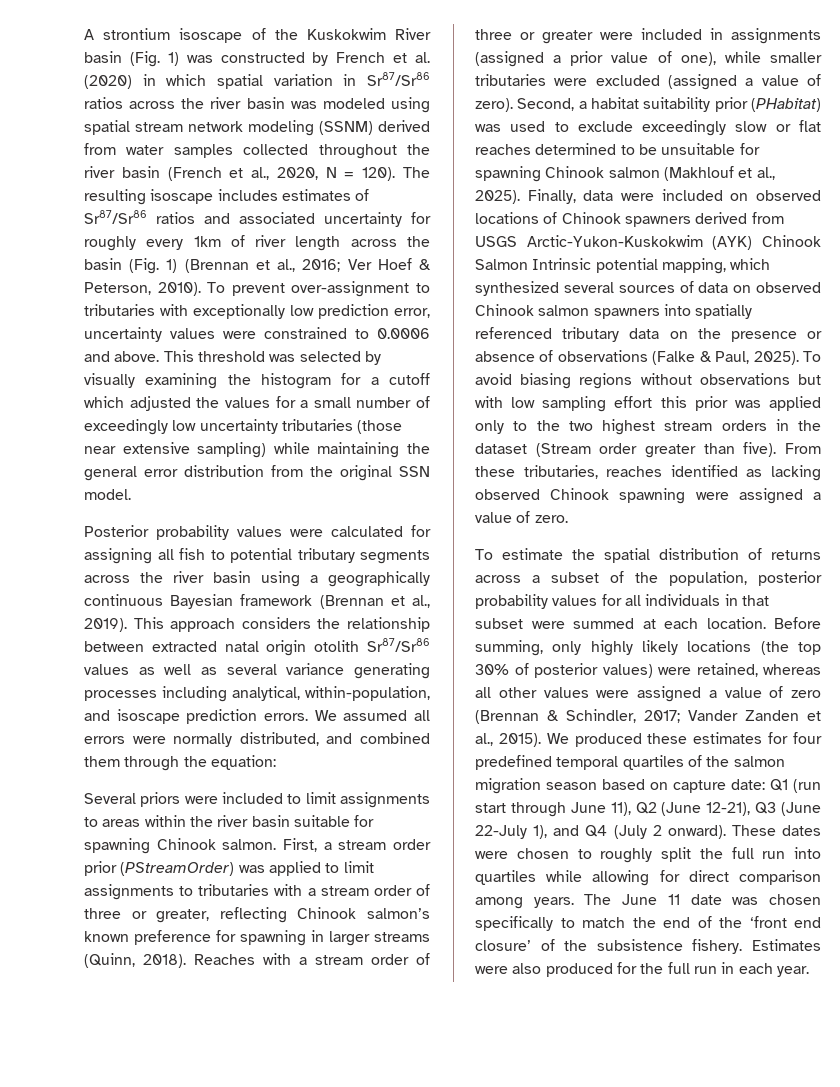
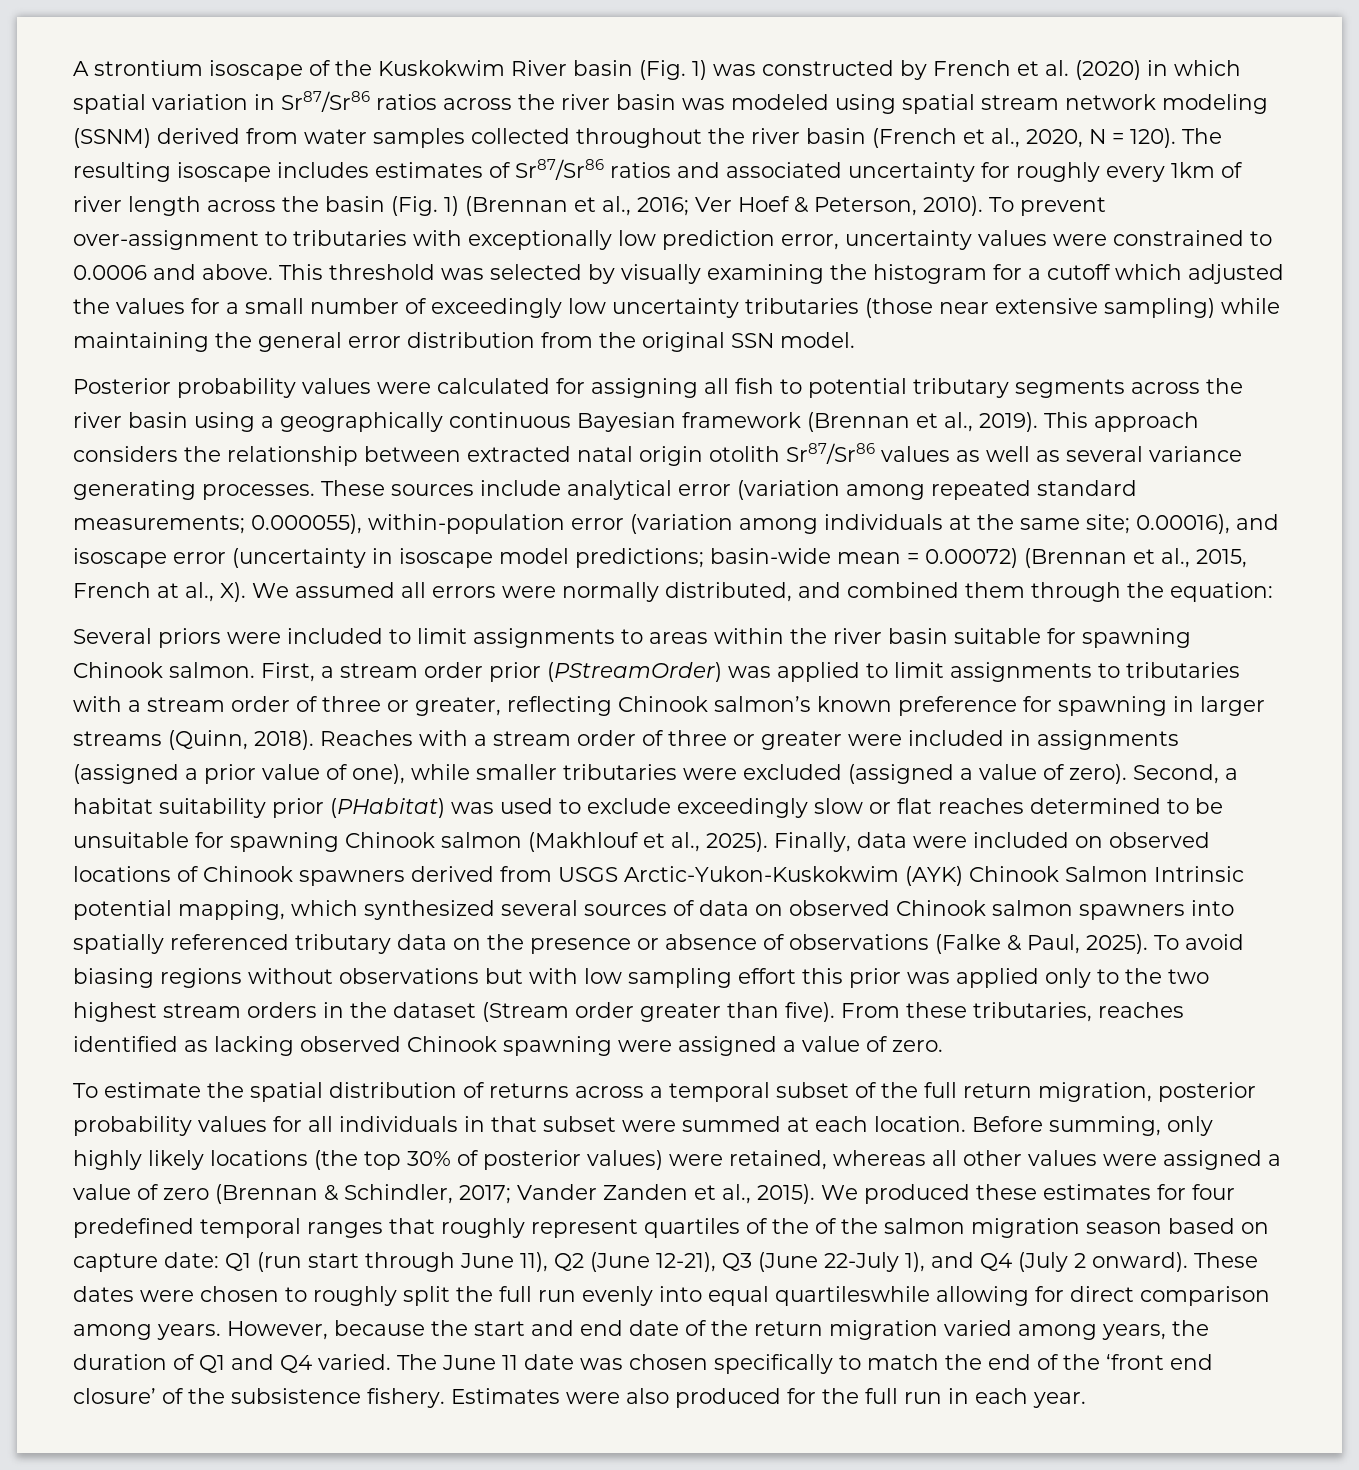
[84,686,430,702] [84,709,308,724] processes including analytical, within-population, and isoscape prediction errors. -> [202,480,1137,500] [73,514,1279,534] [73,548,1247,568] [73,582,246,602] processes. These sources include analytical error (variation among repeated standard measurements; 0.000055), within-population error (variation among individuals at the same site; 0.00016), and isoscape error (uncertainty in isoscape model predictions; basin-wide mean = 0.00072) (Brennan et al., 2015, French at al., X).
(540, 579) none -> [669,1082,770,1102] temporal
[669,571,747,586] population, -> [924,1082,1152,1102] full return migration,
(619, 763) none -> [307,1218,638,1238] ranges that roughly represent
(730, 761) none -> [815,1218,878,1234] of the
[794,847,821,859] [475,870,583,885] into quartiles while -> [582,1286,930,1306] evenly into equal quartileswhile
(574, 902) none -> [227,1320,1209,1340] [73,1354,391,1373] However, because the start and end date of the return migration varied among years, the duration of Q1 and Q4 varied.

